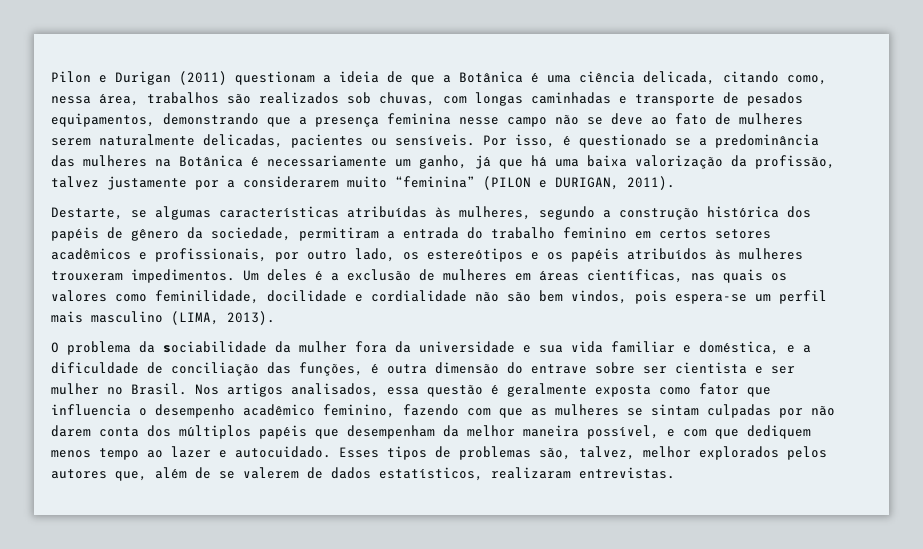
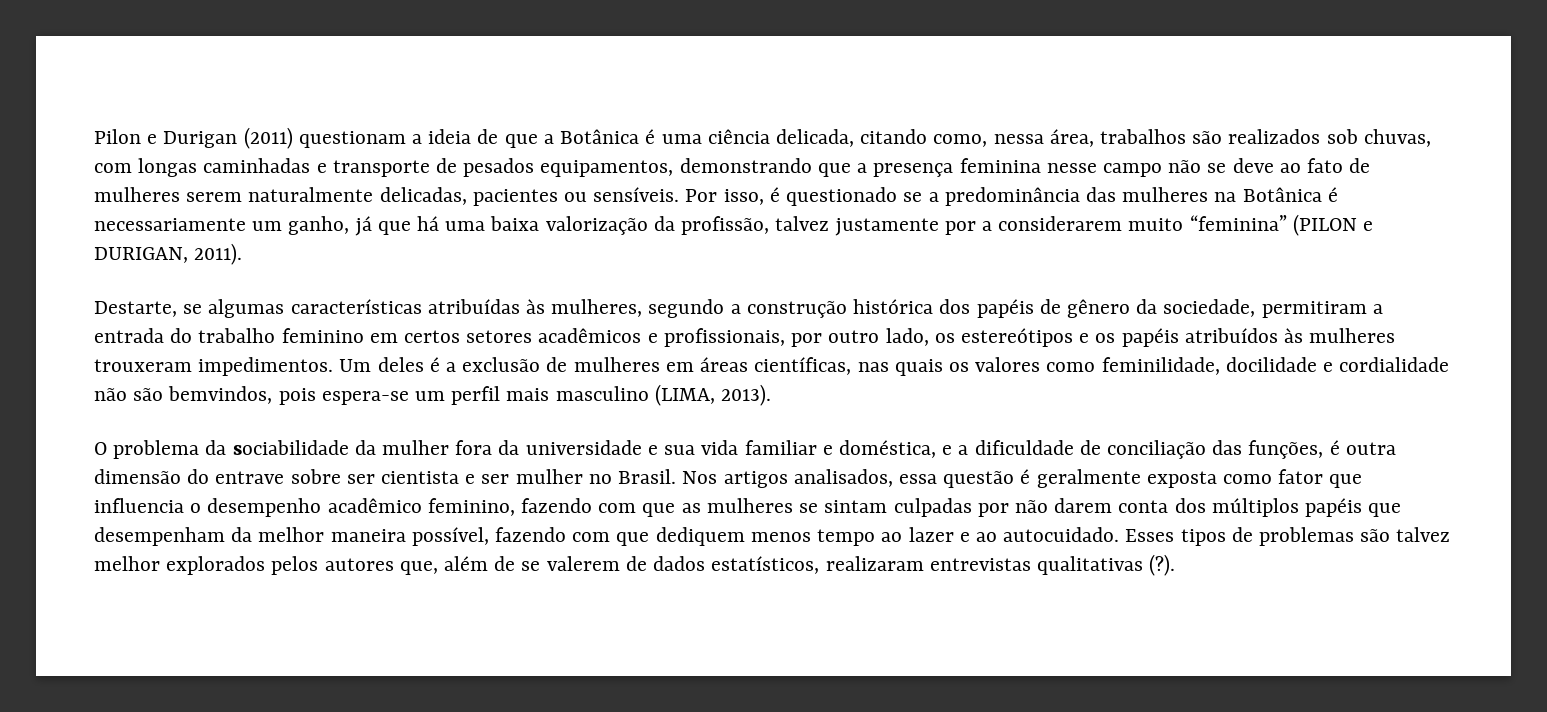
[539,290,627,304] bem vindos, -> [168,386,273,404] bemvindos,
[667,429,675,437] e -> [495,527,567,542] fazendo
(227, 454) none -> [975,532,997,542] ao
[539,446,635,460] são, talvez, -> [1360,527,1451,542] são talvez
[579,467,675,479] entrevistas. -> [929,554,1176,576] entrevistas qualitativas (?).

